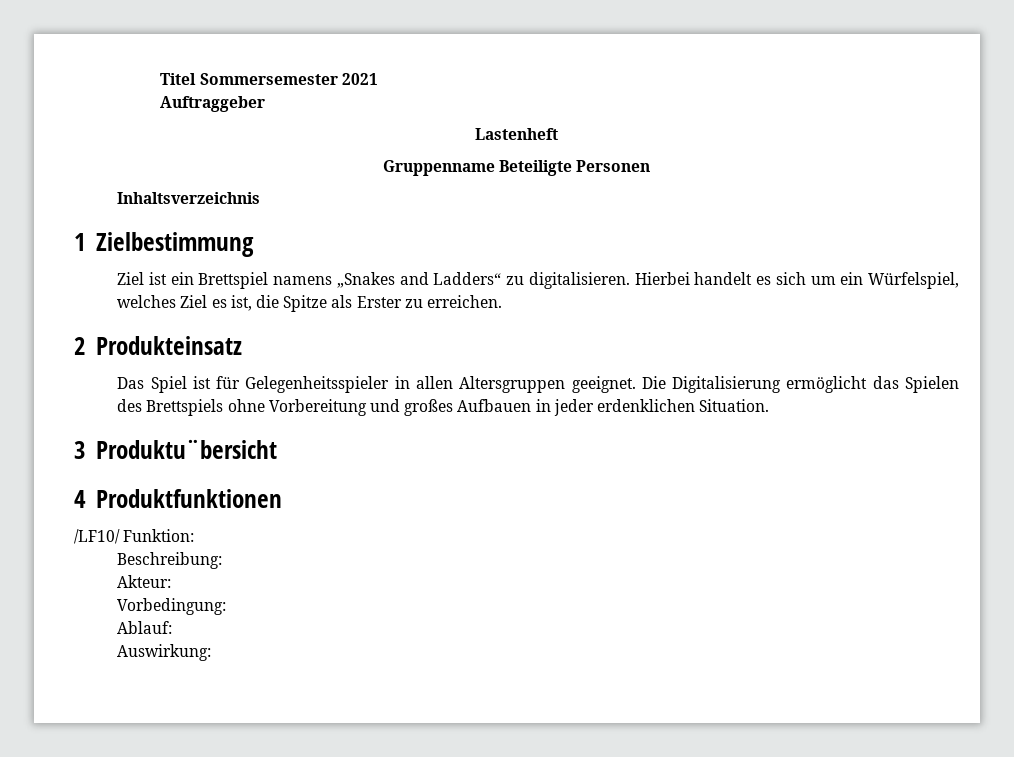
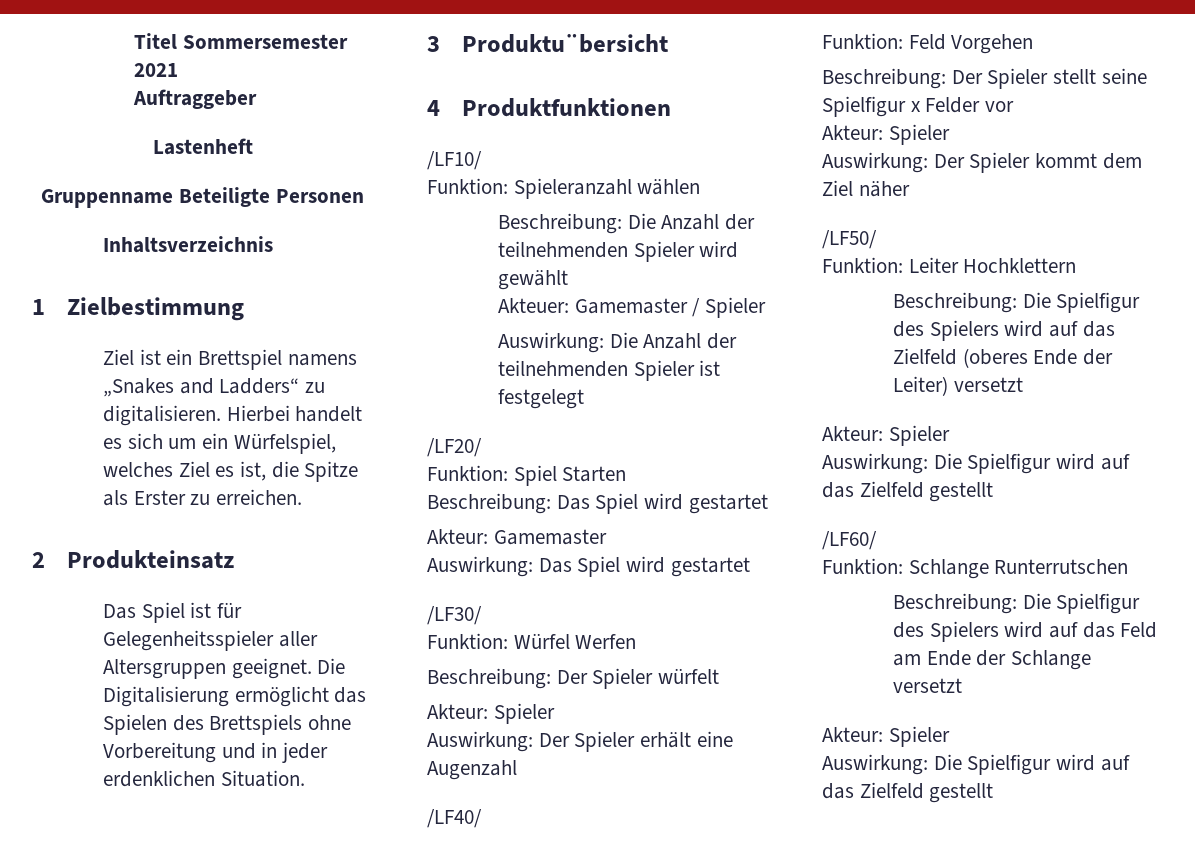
[394,376,453,389] in allen -> [278,631,318,647] aller
[404,399,532,416] großes Aufbauen -> (256, 751) none
[123,529,195,542] [117,552,223,569] [117,575,172,588] [117,598,227,615] [117,621,173,634] [117,644,212,661] Funktion: // Beschreibung: // Akteur: // Vorbedingung: // Ablauf: // Auswirkung: -> [427,178,701,199] [497,213,755,234] [497,241,739,262] [497,270,568,290] [497,297,766,318] [497,332,737,353] [497,360,721,381] [497,389,584,409] [427,438,482,457] [427,465,627,486] [427,493,768,514] [427,529,607,545] [427,556,750,577] [427,606,482,625] [427,633,637,649] [427,668,720,689] [427,703,555,724] [427,731,733,752] [427,760,517,780] [427,809,482,828] [822,33,1034,54] [822,68,1147,89] [822,96,1015,117] [822,124,950,145] [822,152,1142,173] [822,180,910,197] [822,230,877,249] [822,257,1077,273] [892,292,1141,313] [892,320,1115,341] [892,348,1113,368] [892,376,1023,396] [822,425,950,446] [822,453,1130,474] [822,481,994,502] [822,531,877,550] [822,558,1129,579] [892,593,1141,614] [892,621,1158,642] [892,650,1091,670] [892,678,962,693] [822,726,950,747] [822,754,1130,775] [822,782,994,803] // Funktion: Spieleranzahl wählen // Beschreibung: Die Anzahl der teilnehmenden Spieler wird gewählt // Akteuer: Gamemaster / Spieler // Auswirkung: Die Anzahl der teilnehmenden Spieler ist festgelegt // /LF20/ // Funktion: Spiel Starten // Beschreibung: Das Spiel wird gestartet // Akteur: Gamemaster // Auswirkung: Das Spiel wird gestartet // /LF30/ // Funktion: Würfel Werfen // Beschreibung: Der Spieler würfelt // Akteur: Spieler // Auswirkung: Der Spieler erhält eine Augenzahl // /LF40/ // Funktion: Feld Vorgehen // Beschreibung: Der Spieler stellt seine Spielfigur x Felder vor // Akteur: Spieler // Auswirkung: Der Spieler kommt dem Ziel näher // /LF50/ // Funktion: Leiter Hochklettern // Beschreibung: Die Spielfigur des Spielers wird auf das Zielfeld (oberes Ende der Leiter) versetzt // Akteur: Spieler // Auswirkung: Die Spielfigur wird auf das Zielfeld gestellt // /LF60/ // Funktion: Schlange Runterrutschen // Beschreibung: Die Spielfigur des Spielers wird auf das Feld am Ende der Schlange versetzt // Akteur: Spieler // Auswirkung: Die Spielfigur wird auf das Zielfeld gestellt

